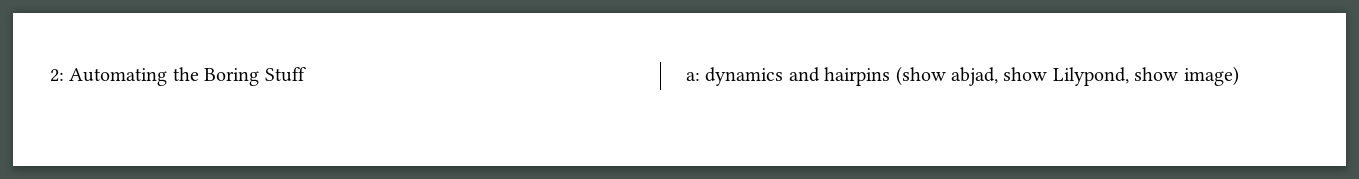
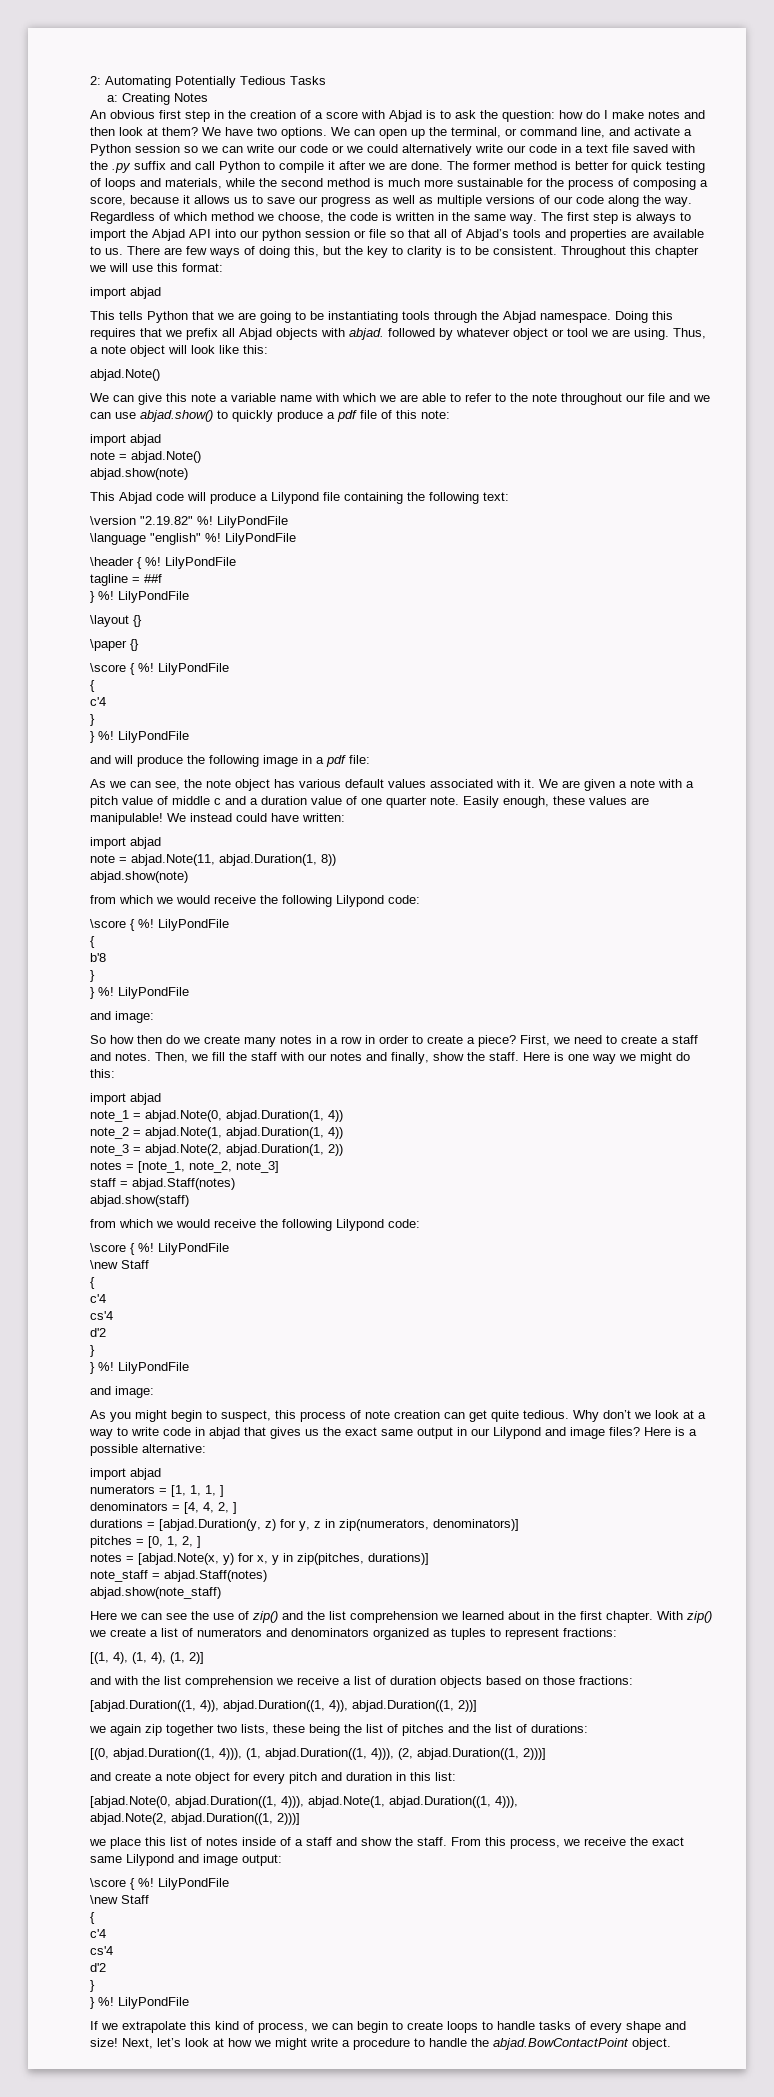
[172,67,306,86] [686,66,1239,86] the Boring Stuff // a: dynamics and hairpins (show abjad, show Lilypond, show image) -> [175,76,326,88] [107,93,209,105] [90,110,705,122] [90,127,692,139] [90,144,695,156] [90,161,705,173] [90,178,708,190] [90,195,692,207] [90,212,691,224] [90,229,704,241] [90,246,699,258] [89,263,223,272] [90,287,161,299] [90,311,673,323] [90,328,706,340] [90,345,268,357] [90,369,160,381] [90,393,710,405] [90,410,450,422] [90,434,161,446] [90,451,201,463] [90,468,188,480] [90,492,509,504] [90,516,288,528] [90,533,296,545] [90,557,236,569] [90,574,162,586] [90,591,189,603] [90,615,142,627] [90,639,139,651] [90,663,229,675] [90,680,95,692] [90,697,106,706] [90,714,95,726] [90,731,189,743] [90,755,370,767] [90,779,694,791] [90,796,649,808] [90,813,345,825] [90,837,161,849] [90,854,336,866] [90,871,188,883] [90,895,420,907] [90,919,229,931] [90,936,95,948] [90,953,106,962] [90,970,95,982] [90,987,189,999] [90,1011,154,1023] [90,1035,698,1047] [90,1052,690,1064] [90,1069,115,1078] [90,1093,161,1105] [90,1110,343,1122] [90,1127,343,1139] [90,1144,343,1156] [90,1161,279,1173] [90,1178,235,1190] [90,1195,189,1207] [90,1219,420,1231] [90,1243,229,1255] [90,1260,149,1269] [90,1277,95,1289] [90,1294,106,1303] [90,1311,113,1320] [90,1328,106,1337] [90,1345,95,1357] [90,1362,189,1374] [90,1386,154,1398] [90,1410,706,1422] [89,1427,697,1439] [90,1444,206,1456] [90,1468,161,1480] [90,1485,224,1497] [90,1502,237,1514] [90,1519,519,1531] [90,1536,201,1548] [90,1553,429,1565] [90,1570,267,1582] [90,1587,221,1599] [90,1611,712,1623] [89,1628,617,1640] [90,1652,204,1664] [90,1676,633,1688] [90,1700,477,1712] [89,1724,588,1736] [90,1748,546,1760] [90,1772,456,1784] [90,1796,518,1808] [90,1813,300,1825] [89,1837,684,1849] [90,1854,282,1866] [90,1878,229,1890] [90,1895,149,1904] [90,1912,95,1924] [90,1929,106,1938] [90,1946,113,1955] [90,1963,106,1972] [90,1980,95,1992] [90,1997,189,2009] [90,2021,686,2033] [90,2038,671,2050] Potentially Tedious Tasks // a: Creating Notes // An obvious first step in the creation of a score with Abjad is to ask the question: how do I make notes and then look at them? We have two options. We can open up the terminal, or command line, and activate a Python session so we can write our code or we could alternatively write our code in a text file saved with the .py suffix and call Python to compile it after we are done. The former method is better for quick testing of loops and materials, while the second method is much more sustainable for the process of composing a score, because it allows us to save our progress as well as multiple versions of our code along the way. Regardless of which method we choose, the code is written in the same way. The first step is always to import the Abjad API into our python session or file so that all of Abjad’s tools and properties are available to us. There are few ways of doing this, but the key to clarity is to be consistent. Throughout this chapter we will use this format: // import abjad // This tells Python that we are going to be instantiating tools through the Abjad namespace. Doing this requires that we prefix all Abjad objects with abjad. followed by whatever object or tool we are using. Thus, a note object will look like this: // abjad.Note() // We can give this note a variable name with which we are able to refer to the note throughout our file and we can use abjad.show() to quickly produce a pdf file of this note: // import abjad // note = abjad.Note() // abjad.show(note) // This Abjad code will produce a Lilypond file containing the following text: // \version "2.19.82" %! LilyPondFile // \language "english" %! LilyPondFile // \header { %! LilyPondFile // tagline = ##f // } %! LilyPondFile // \layout {} // \paper {} // \score { %! LilyPondFile // { // c'4 // } // } %! LilyPondFile // and will produce the following image in a pdf file: // As we can see, the note object has various default values associated with it. We are given a note with a pitch value of middle c and a duration value of one quarter note. Easily enough, these values are manipulable! We instead could have written: // import abjad // note = abjad.Note(11, abjad.Duration(1, 8)) // abjad.show(note) // from which we would receive the following Lilypond code: // \score { %! LilyPondFile // { // b'8 // } // } %! LilyPondFile // and image: // So how then do we create many notes in a row in order to create a piece? First, we need to create a staff and notes. Then, we fill the staff with our notes and finally, show the staff. Here is one way we might do this: // import abjad // note_1 = abjad.Note(0, abjad.Duration(1, 4)) // note_2 = abjad.Note(1, abjad.Duration(1, 4)) // note_3 = abjad.Note(2, abjad.Duration(1, 2)) // notes = [note_1, note_2, note_3] // staff = abjad.Staff(notes) // abjad.show(staff) // from which we would receive the following Lilypond code: // \score { %! LilyPondFile // \new Staff // { // c'4 // cs'4 // d'2 // } // } %! LilyPondFile // and image: // As you might begin to suspect, this process of note creation can get quite tedious. Why don’t we look at a way to write code in abjad that gives us the exact same output in our Lilypond and image files? Here is a possible alternative: // import abjad // numerators = [1, 1, 1, ] // denominators = [4, 4, 2, ] // durations = [abjad.Duration(y, z) for y, z in zip(numerators, denominators)] // pitches = [0, 1, 2, ] // notes = [abjad.Note(x, y) for x, y in zip(pitches, durations)] // note_staff = abjad.Staff(notes) // abjad.show(note_staff) // Here we can see the use of zip() and the list comprehension we learned about in the first chapter. With zip() we create a list of numerators and denominators organized as tuples to represent fractions: // [(1, 4), (1, 4), (1, 2)] // and with the list comprehension we receive a list of duration objects based on those fractions: // [abjad.Duration((1, 4)), abjad.Duration((1, 4)), abjad.Duration((1, 2))] // we again zip together two lists, these being the list of pitches and the list of durations: // [(0, abjad.Duration((1, 4))), (1, abjad.Duration((1, 4))), (2, abjad.Duration((1, 2)))] // and create a note object for every pitch and duration in this list: // [abjad.Note(0, abjad.Duration((1, 4))), abjad.Note(1, abjad.Duration((1, 4))), // abjad.Note(2, abjad.Duration((1, 2)))] // we place this list of notes inside of a staff and show the staff. From this process, we receive the exact same Lilypond and image output: // \score { %! LilyPondFile // \new Staff // { // c'4 // cs'4 // d'2 // } // } %! LilyPondFile // If we extrapolate this kind of process, we can begin to create loops to handle tasks of every shape and size! Next, let’s look at how we might write a procedure to handle the abjad.BowContactPoint object.

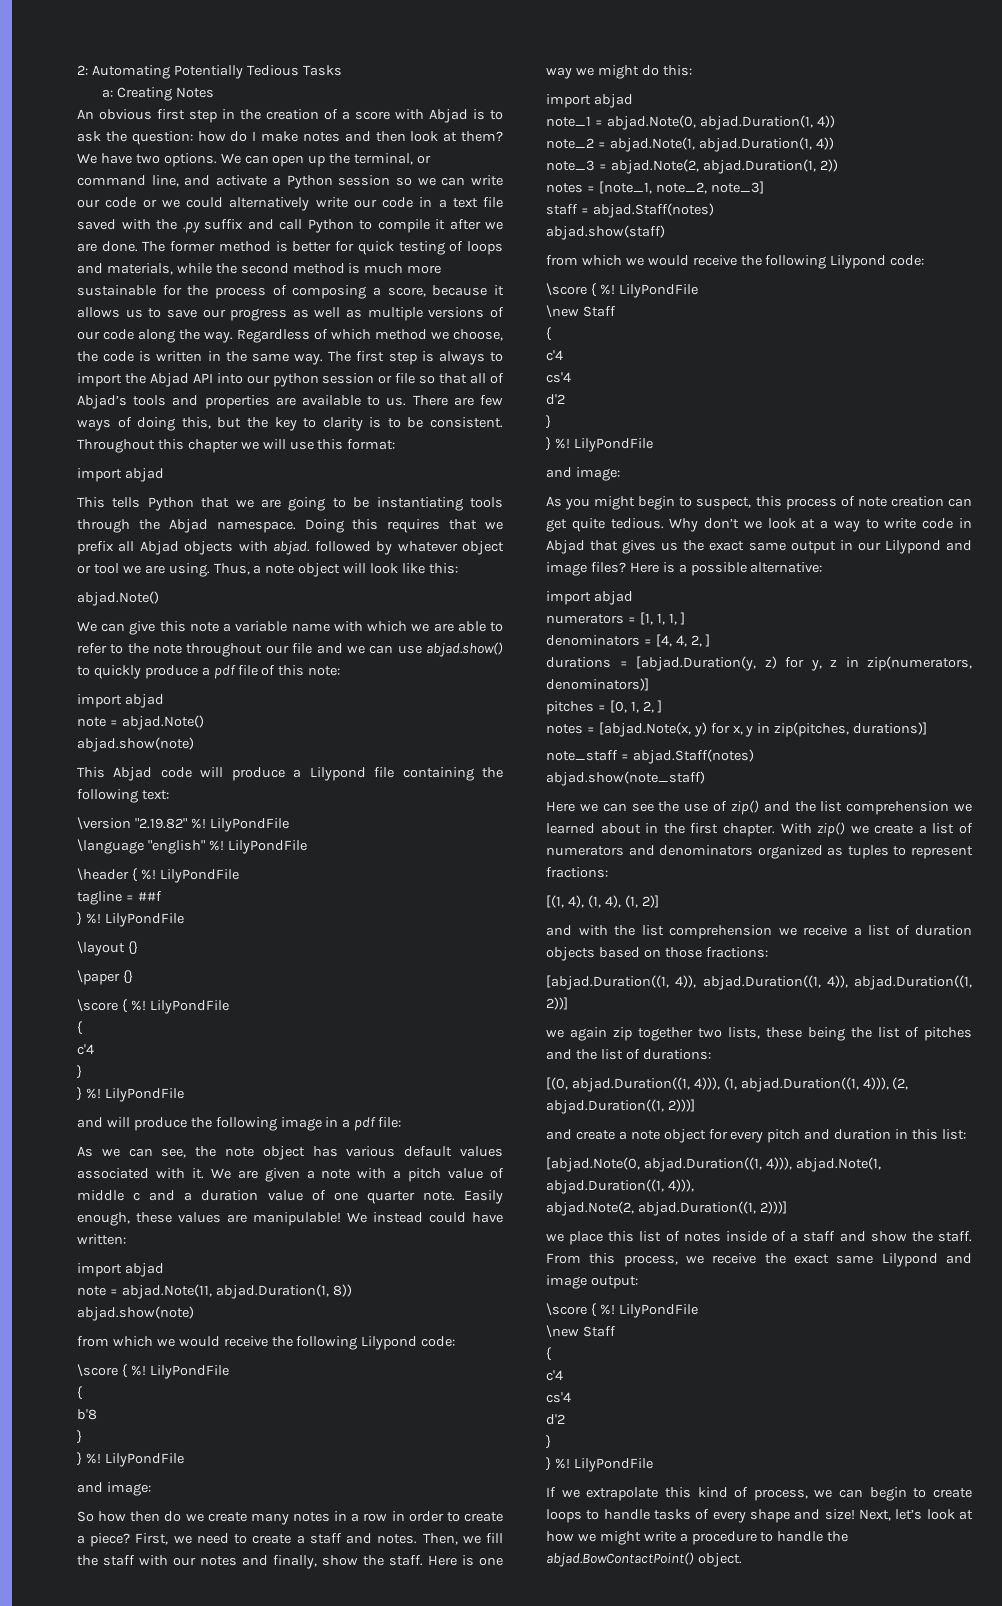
[209,1427,240,1439] abjad -> [546,540,585,554] Abjad
[493,2038,629,2050] abjad.BowContactPoint -> [546,1552,694,1567] abjad.BowContactPoint()

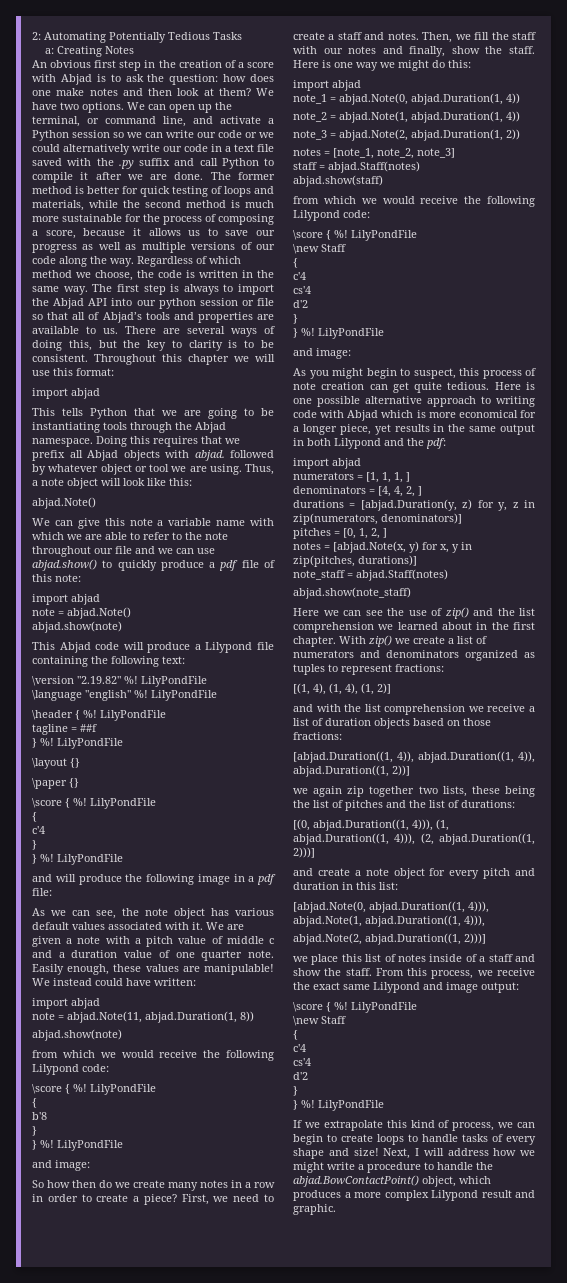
[230,131,257,142] do I -> [250,74,274,82] [32,90,51,96] does one
[479,395,503,406] few -> [187,326,225,334] several
[669,518,972,532] [546,540,745,554] Why don’t we look at a way to write code in Abjad that gives us the exact -> [494,382,535,390] [293,396,535,407] [293,410,536,421] [293,424,466,435] Here is one possible alternative approach to writing code with Abjad which is more economical for a longer piece, yet results in the
[857,540,972,554] [546,562,823,576] our Lilypond and image files? Here is a possible alternative: -> [307,438,446,449] both Lilypond and the pdf:
[895,1509,973,1520] let’s look at -> [415,1148,489,1156] I will address
[697,1553,742,1567] object. -> [422,1176,491,1187] [293,1190,535,1201] [293,1204,336,1215] object, which produces a more complex Lilypond result and graphic.

